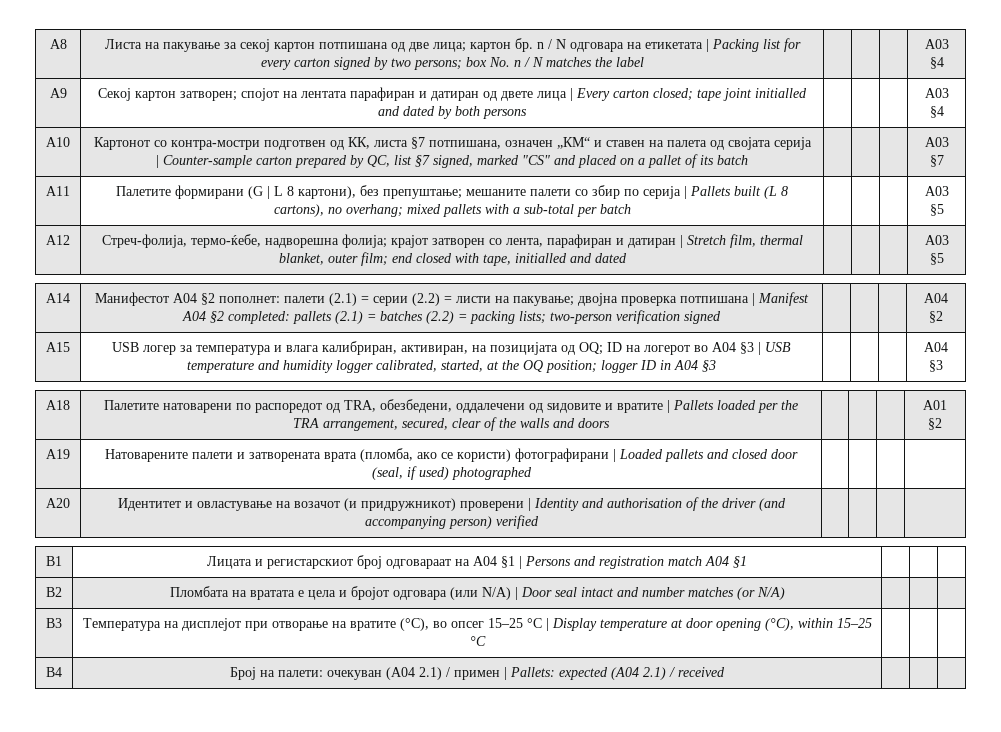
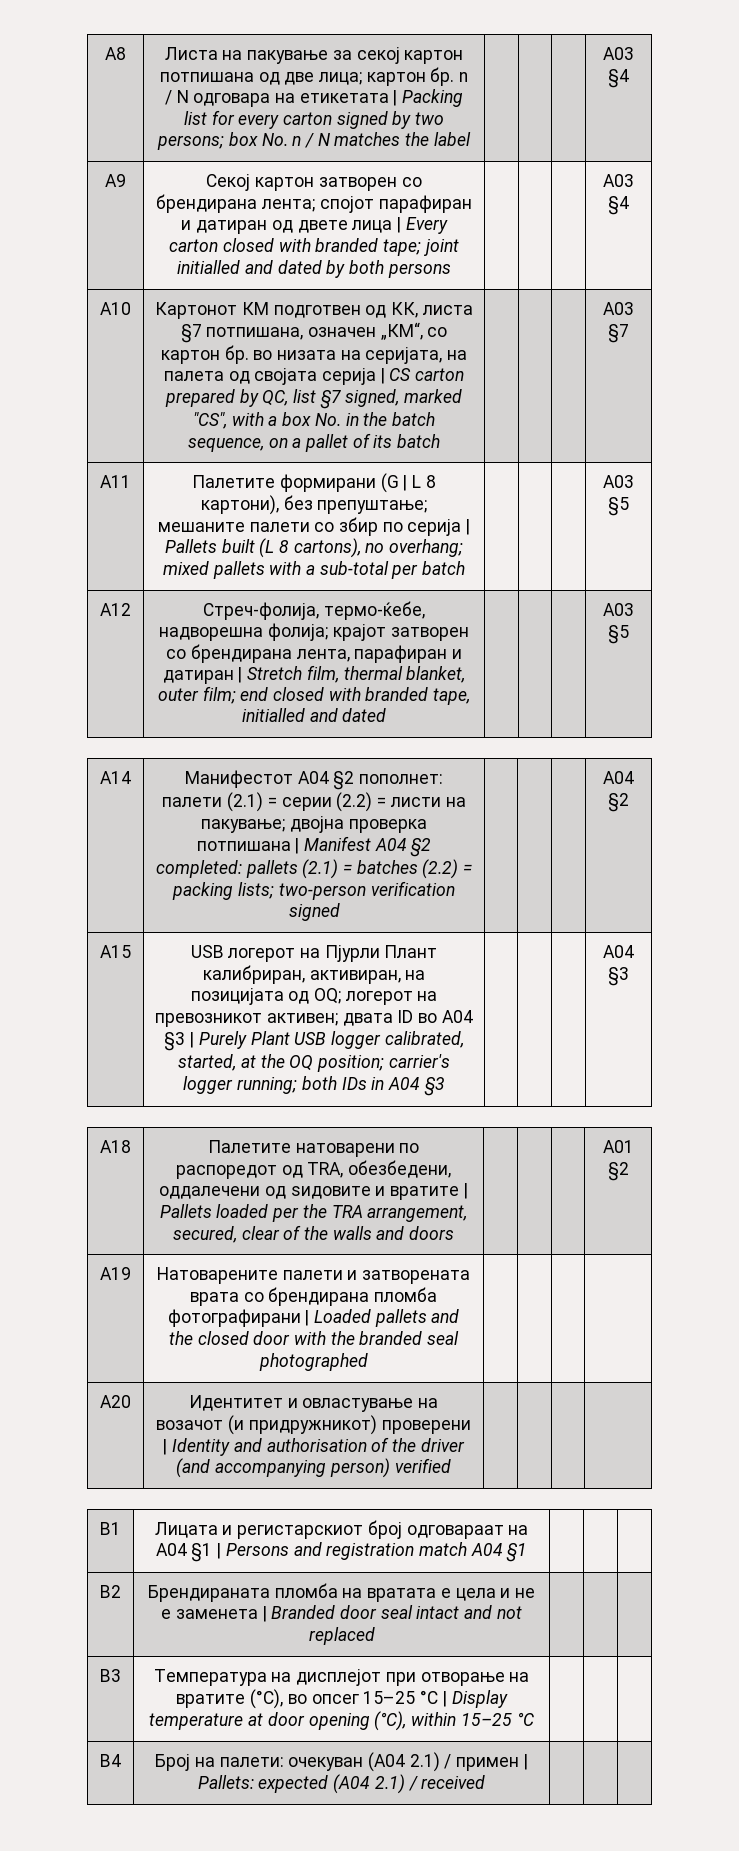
[180,88,347,101] затворен; спојот на лентата -> [318,177,422,191] [156,194,374,213] затворен со брендирана лента; спојот
[653,88,722,101] closed; tape -> [222,238,422,256] closed with branded tape;
[153,140,260,150] со контра-мостри -> [241,302,269,315] КМ
[556,137,645,149] „КМ“ и ставен -> [380,322,448,340] [160,345,443,364] „КМ“, со картон бр. во низата на серијата,
[163,155,252,168] Counter-sample -> [389,368,412,381] CS
[522,155,618,168] "CS" and placed -> [192,412,436,429] [187,438,264,452] "CS", with a box No. in the batch sequence,
(502, 241) none -> [190,644,292,663] брендирана
(479, 258) none -> [365,687,429,701] branded
[143,345,319,355] логер за температура и влага -> [228,945,438,962] логерот на Пјурли Плант
[607,342,792,355] [187,360,333,373] ID на логерот во A04 §3 | USB temperature and humidity -> [345,991,438,1005] [155,1010,473,1027] [164,1031,327,1051] логерот на превозникот активен; двата ID во A04 §3 | Purely Plant USB
[601,360,657,373] logger ID -> [388,1054,450,1068] [183,1076,367,1094] carrier's logger running; both IDs
[360,448,511,462] (пломба, ако се користи) -> [243,1287,438,1306] со брендирана пломба
(730, 454) none -> [168,1331,193,1345] the
[371,466,449,480] (seal, if used) -> [294,1331,460,1345] with the branded seal
[169,586,229,597] Пломбата -> [147,1583,338,1602] Брендираната пломба
[350,586,785,600] бројот одговара (или N/A) | Door seal intact and number matches (or N/A) -> [515,1588,536,1598] [161,1605,522,1622] [308,1627,375,1645] не е заменета | Branded door seal intact and not replaced

